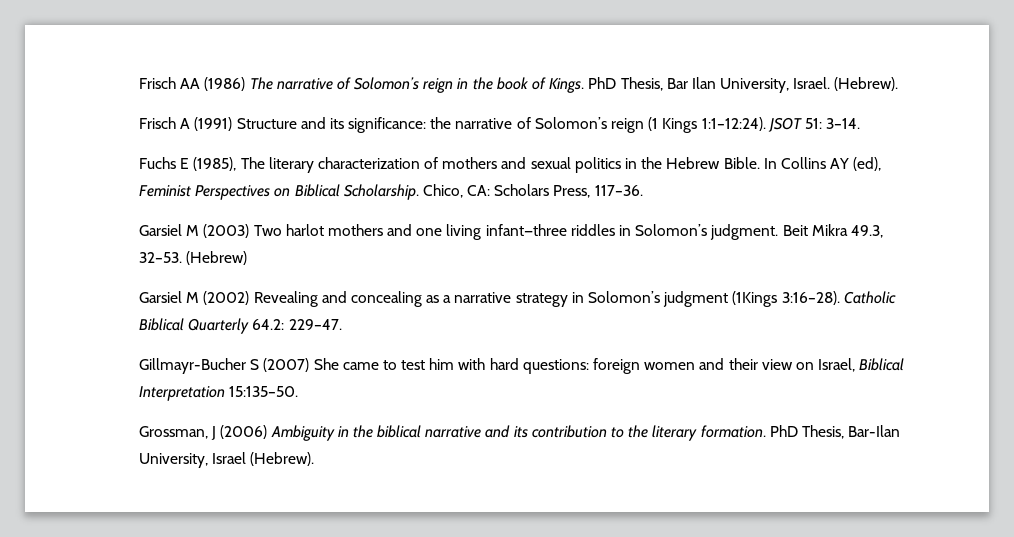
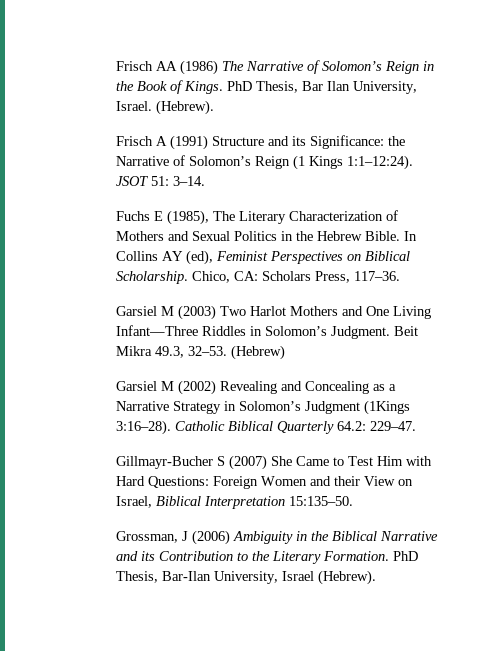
[276,77,528,93] narrative of Solomon’s reign in the book -> [246,60,435,74] [116,81,168,91] Narrative of Solomon’s Reign in the Book
[348,117,644,133] significance: the narrative of Solomon’s reign -> [310,135,406,149] [116,155,291,169] Significance: the Narrative of Solomon’s Reign
[268,157,621,173] literary characterization of mothers and sexual politics -> [239,210,399,224] [116,231,278,241] Literary Characterization of Mothers and Sexual Politics
[285,224,779,240] harlot mothers and one living infant—three riddles in Solomon’s judgment. -> [250,306,432,319] [116,325,391,339] Harlot Mothers and One Living Infant—Three Riddles in Solomon’s Judgment.
[350,291,422,307] concealing -> [305,381,370,394] Concealing
[454,291,729,307] narrative strategy in Solomon’s judgment -> [116,401,361,414] Narrative Strategy in Solomon’s Judgment
[342,358,696,374] came to test him with hard questions: foreign women -> [296,456,433,466] [116,476,308,489] Came to Test Him with Hard Questions: Foreign Women
[761,359,793,370] view -> [364,476,396,486] View
[377,425,607,438] biblical narrative and its contribution -> [332,531,439,541] [116,551,234,561] Biblical Narrative and its Contribution
[652,425,766,441] literary formation. -> [272,551,390,564] Literary Formation.

